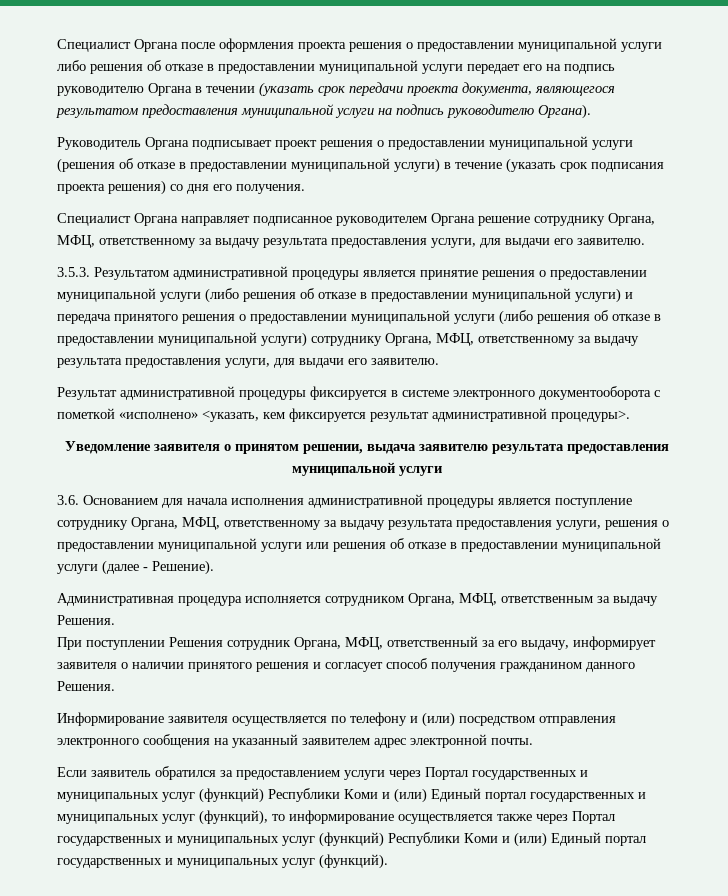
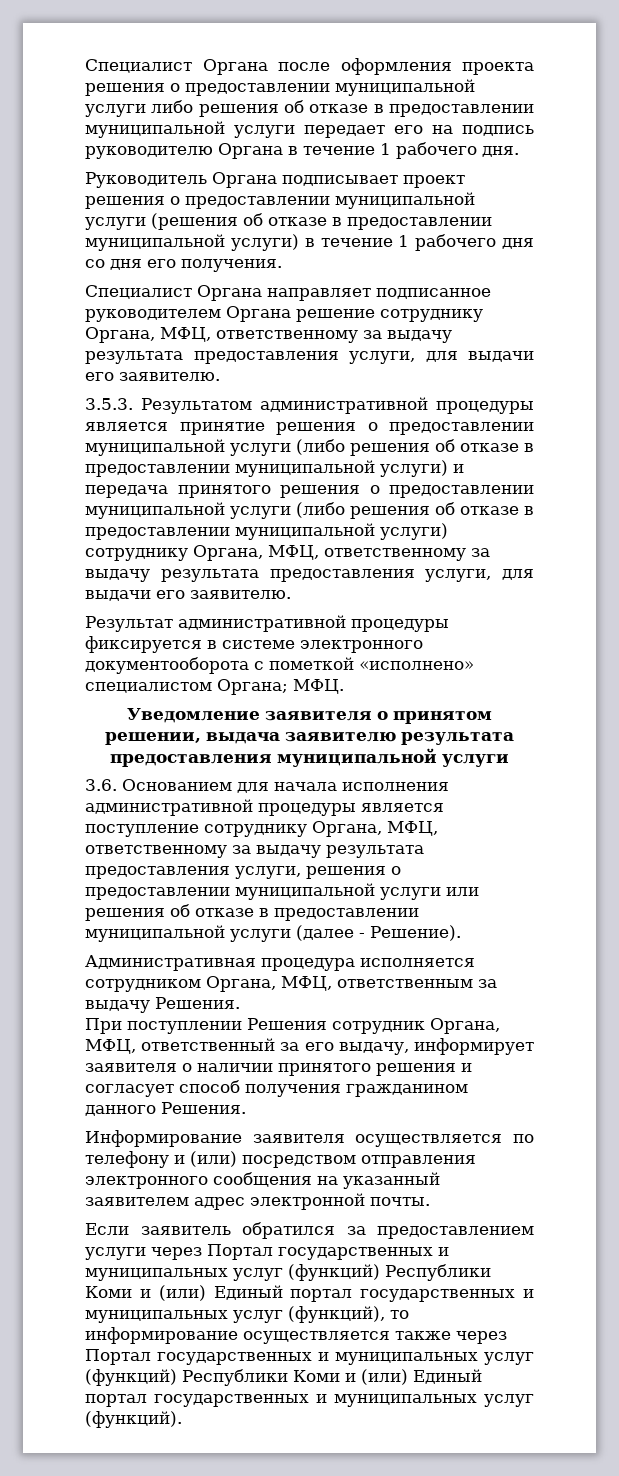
[206,82,615,97] [56,104,591,119] течении (указать срок передачи проекта документа, являющегося результатом предоставления муниципальной услуги на подпись руководителю Органа). -> [303,142,519,159] течение 1 рабочего дня.
[506,158,664,173] [57,180,166,195] (указать срок подписания проекта решения) -> [398,234,534,251] 1 рабочего дня
[202,408,630,422] <указать, кем фиксируется результат административной процедуры>. -> [85,679,344,695] специалистом Органа; МФЦ.

